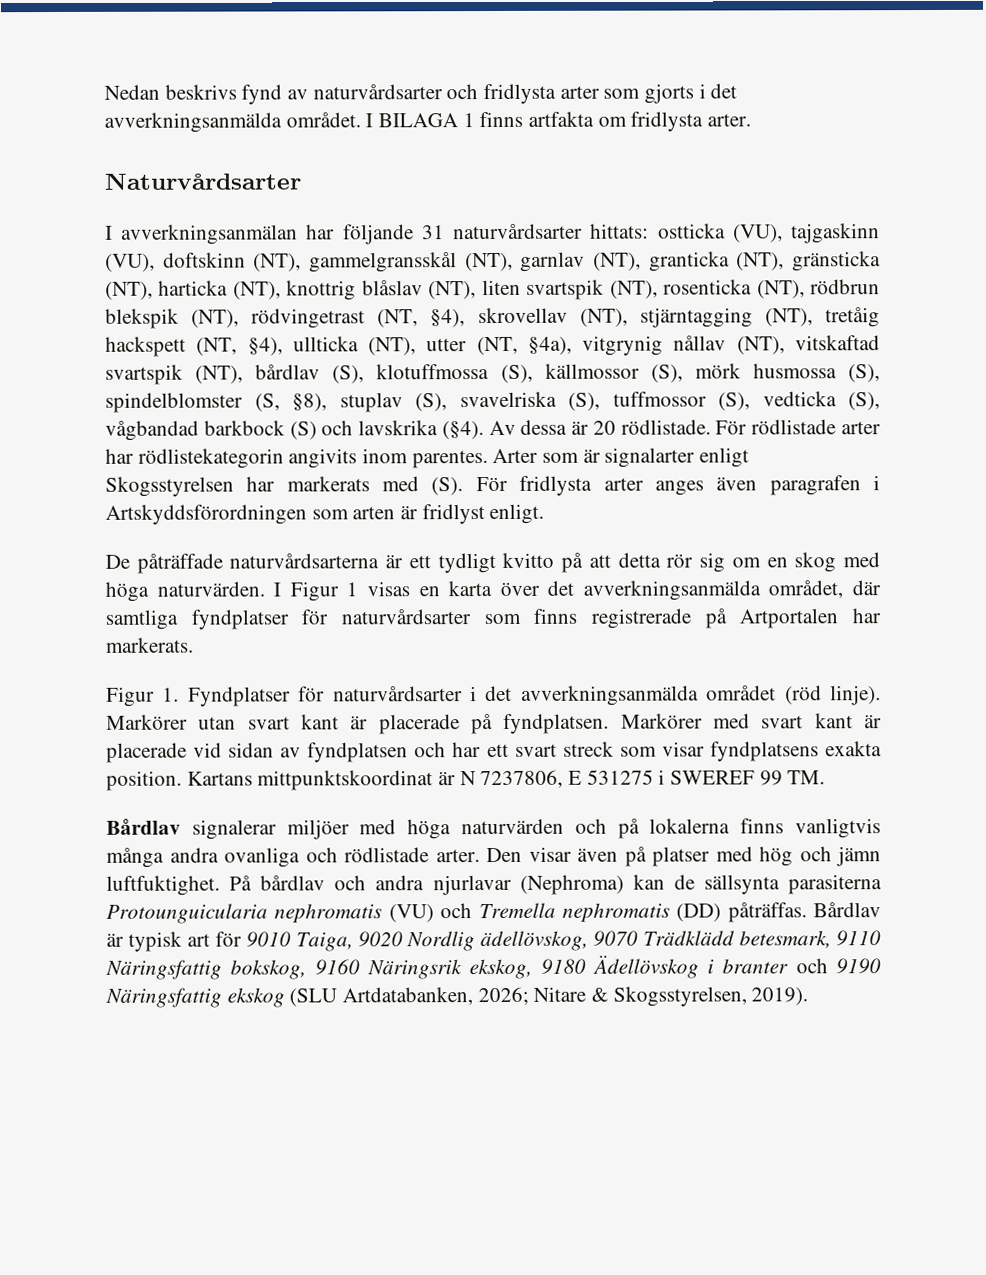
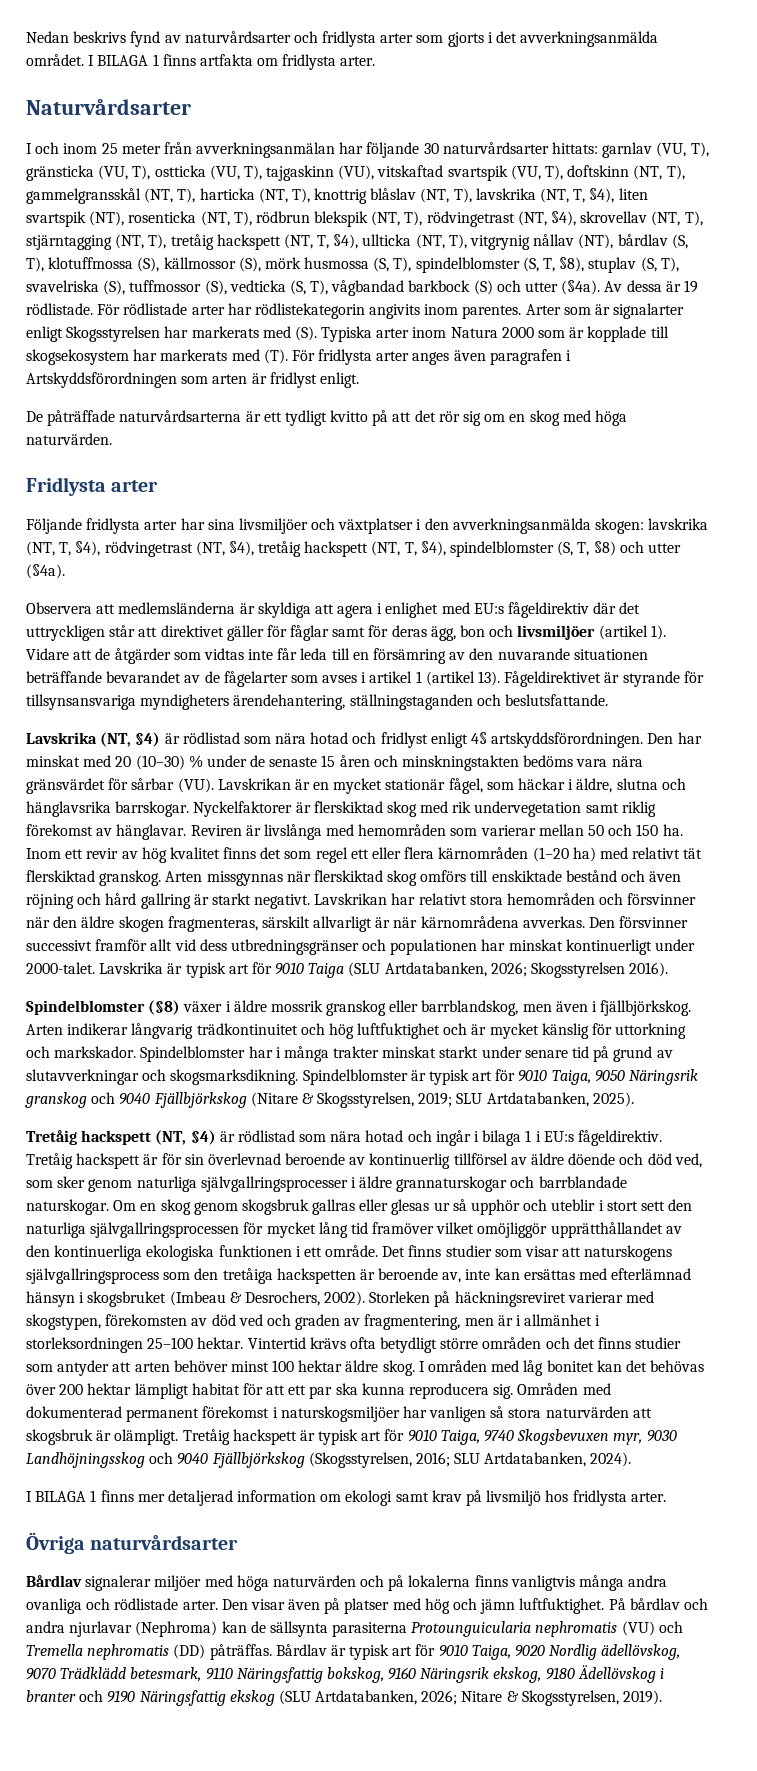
(113, 232) none -> [35,142,192,154] och inom 25 meter från
[421,225,445,240] 31 -> [423,143,439,154] 30
[657,223,880,244] [105,251,881,273] [105,279,880,301] [105,307,880,329] [105,336,238,357] ostticka (VU), tajgaskinn (VU), doftskinn (NT), gammelgransskål (NT), garnlav (NT), granticka (NT), gränsticka (NT), harticka (NT), knottrig blåslav (NT), liten svartspik (NT), rosenticka (NT), rödbrun blekspik (NT), rödvingetrast (NT, §4), skrovellav (NT), stjärntagging (NT), tretåig hackspett (NT, -> [602,142,709,158] [26,165,685,181] [26,188,648,204] [26,211,703,227] [26,234,330,250] garnlav (VU, T), gränsticka (VU, T), ostticka (VU, T), tajgaskinn (VU), vitskaftad svartspik (VU, T), doftskinn (NT, T), gammelgransskål (NT, T), harticka (NT, T), knottrig blåslav (NT, T), lavskrika (NT, T, §4), liten svartspik (NT), rosenticka (NT, T), rödbrun blekspik (NT, T), rödvingetrast (NT, §4), skrovellav (NT, T), stjärntagging (NT, T), tretåig hackspett (NT, T,
[368,335,880,356] [105,364,365,385] (NT), utter (NT, §4a), vitgrynig nållav (NT), vitskaftad svartspik (NT), bårdlav (S), -> [415,234,688,250] [26,257,44,272] (NT, T), vitgrynig nållav (NT), bårdlav (S, T),
[848,364,881,383] [105,392,280,413] (S), spindelblomster (S, -> [373,257,556,273] (S, T), spindelblomster (S, T,
[415,393,447,412] (S), -> [640,257,679,272] (S, T),
[848,392,880,411] (S), -> [289,280,329,295] (S, T),
[358,420,484,440] lavskrika (§4). -> [525,280,601,295] utter (§4a).
[592,420,616,435] 20 -> [683,280,698,293] 19
(464, 486) none -> [321,326,669,342] [26,349,288,365] Typiska arter inom Natura 2000 som är kopplade till skogsekosystem har markerats med (T).
[617,552,661,568] detta -> [414,410,436,422] det
[273,580,881,602] [105,608,881,630] [105,637,194,653] [106,685,881,707] [106,713,883,735] [106,741,883,763] [106,769,826,791] I Figur 1 visas en karta över det avverkningsanmälda området, där samtliga fyndplatser för naturvårdsarter som finns registrerade på Artportalen har markerats. // Figur 1. Fyndplatser för naturvårdsarter i det avverkningsanmälda området (röd linje). Markörer utan svart kant är placerade på fyndplatsen. Markörer med svart kant är placerade vid sidan av fyndplatsen och har ett svart streck som visar fyndplatsens exakta position. Kartans mittpunktskoordinat är N 7237806, E 531275 i SWEREF 99 TM. -> [26,477,159,496] [26,518,709,534] [26,541,681,557] [26,564,65,579] [26,602,641,618] [26,625,666,641] [26,648,648,664] [26,671,704,687] [26,694,608,710] [26,732,702,748] [26,755,643,771] [26,778,686,794] [26,801,656,817] [26,824,683,840] [26,847,703,863] [26,870,682,886] [26,893,697,909] [26,916,689,932] [26,939,696,955] [26,962,669,978] [26,1000,692,1016] [26,1023,687,1039] [26,1046,673,1062] [26,1069,699,1085] [25,1092,634,1108] [26,1130,662,1146] [26,1153,702,1169] [26,1176,627,1192] [26,1199,693,1215] [26,1222,682,1238] [26,1245,673,1261] [26,1268,692,1284] [26,1291,655,1307] [26,1314,601,1330] [26,1337,682,1353] [26,1360,705,1376] [26,1383,611,1399] [26,1406,652,1422] [26,1429,677,1445] [26,1452,632,1468] [26,1490,666,1506] [26,1532,239,1554] // Fridlysta arter // Följande fridlysta arter har sina livsmiljöer och växtplatser i den avverkningsanmälda skogen: lavskrika (NT, T, §4), rödvingetrast (NT, §4), tretåig hackspett (NT, T, §4), spindelblomster (S, T, §8) och utter (§4a). // Observera att medlemsländerna är skyldiga att agera i enlighet med EU:s fågeldirektiv där det uttryckligen står att direktivet gäller för fåglar samt för deras ägg, bon och livsmiljöer (artikel 1). Vidare att de åtgärder som vidtas inte får leda till en försämring av den nuvarande situationen beträffande bevarandet av de fågelarter som avses i artikel 1 (artikel 13). Fågeldirektivet är styrande för tillsynsansvariga myndigheters ärendehantering, ställningstaganden och beslutsfattande. // Lavskrika (NT, §4) är rödlistad som nära hotad och fridlyst enligt 4§ artskyddsförordningen. Den har minskat med 20 (10–30) % under de senaste 15 åren och minskningstakten bedöms vara nära gränsvärdet för sårbar (VU). Lavskrikan är en mycket stationär fågel, som häckar i äldre, slutna och hänglavsrika barrskogar. Nyckelfaktorer är flerskiktad skog med rik undervegetation samt riklig förekomst av hänglavar. Reviren är livslånga med hemområden som varierar mellan 50 och 150 ha. Inom ett revir av hög kvalitet finns det som regel ett eller flera kärnområden (1–20 ha) med relativt tät flerskiktad granskog. Arten missgynnas när flerskiktad skog omförs till enskiktade bestånd och även röjning och hård gallring är starkt negativt. Lavskrikan har relativt stora hemområden och försvinner när den äldre skogen fragmenteras, särskilt allvarligt är när kärnområdena avverkas. Den försvinner successivt framför allt vid dess utbredningsgränser och populationen har minskat kontinuerligt under 2000-talet. Lavskrika är typisk art för 9010 Taiga (SLU Artdatabanken, 2026; Skogsstyrelsen 2016). // Spindelblomster (§8) växer i äldre mossrik granskog eller barrblandskog, men även i fjällbjörkskog. Arten indikerar långvarig trädkontinuitet och hög luftfuktighet och är mycket känslig för uttorkning och markskador. Spindelblomster har i många trakter minskat starkt under senare tid på grund av slutavverkningar och skogsmarksdikning. Spindelblomster är typisk art för 9010 Taiga, 9050 Näringsrik granskog och 9040 Fjällbjörkskog (Nitare & Skogsstyrelsen, 2019; SLU Artdatabanken, 2025). // Tretåig hackspett (NT, §4) är rödlistad som nära hotad och ingår i bilaga 1 i EU:s fågeldirektiv. Tretåig hackspett är för sin överlevnad beroende av kontinuerlig tillförsel av äldre döende och död ved, som sker genom naturliga självgallringsprocesser i äldre grannaturskogar och barrblandade naturskogar. Om en skog genom skogsbruk gallras eller glesas ur så upphör och uteblir i stort sett den naturliga självgallringsprocessen för mycket lång tid framöver vilket omöjliggör upprätthållandet av den kontinuerliga ekologiska funktionen i ett område. Det finns studier som visar att naturskogens självgallringsprocess som den tretåiga hackspetten är beroende av, inte kan ersättas med efterlämnad hänsyn i skogsbruket (Imbeau & Desrochers, 2002). Storleken på häckningsreviret varierar med skogstypen, förekomsten av död ved och graden av fragmentering, men är i allmänhet i storleksordningen 25–100 hektar. Vintertid krävs ofta betydligt större områden och det finns studier som antyder att arten behöver minst 100 hektar äldre skog. I områden med låg bonitet kan det behövas över 200 hektar lämpligt habitat för att ett par ska kunna reproducera sig. Områden med dokumenterad permanent förekomst i naturskogsmiljöer har vanligen så stora naturvärden att skogsbruk är olämpligt. Tretåig hackspett är typisk art för 9010 Taiga, 9740 Skogsbevuxen myr, 9030 Landhöjningsskog och 9040 Fjällbjörkskog (Skogsstyrelsen, 2016; SLU Artdatabanken, 2024). // I BILAGA 1 finns mer detaljerad information om ekologi samt krav på livsmiljö hos fridlysta arter. // Övriga naturvårdsarter

